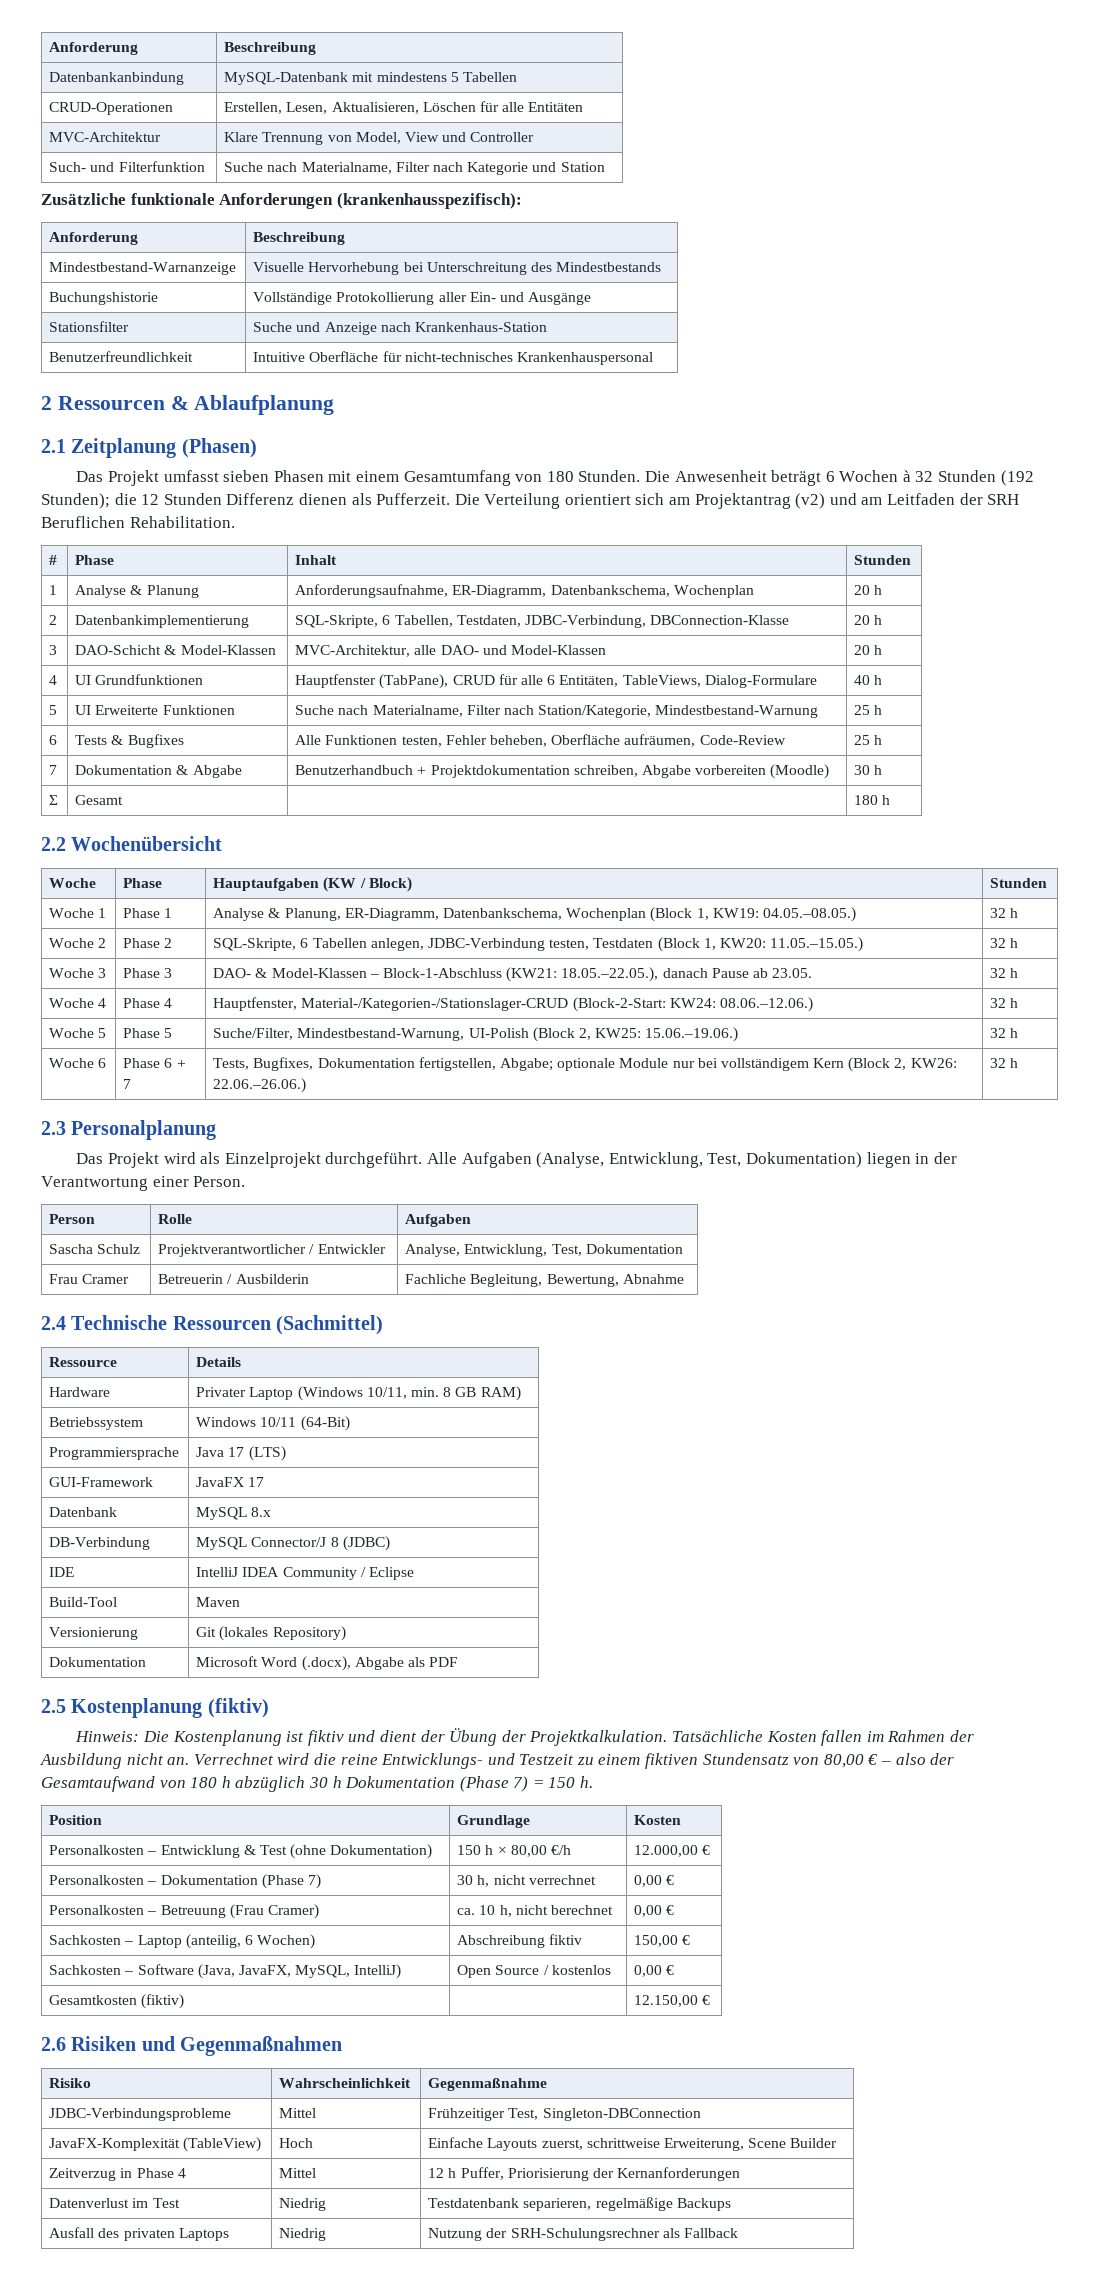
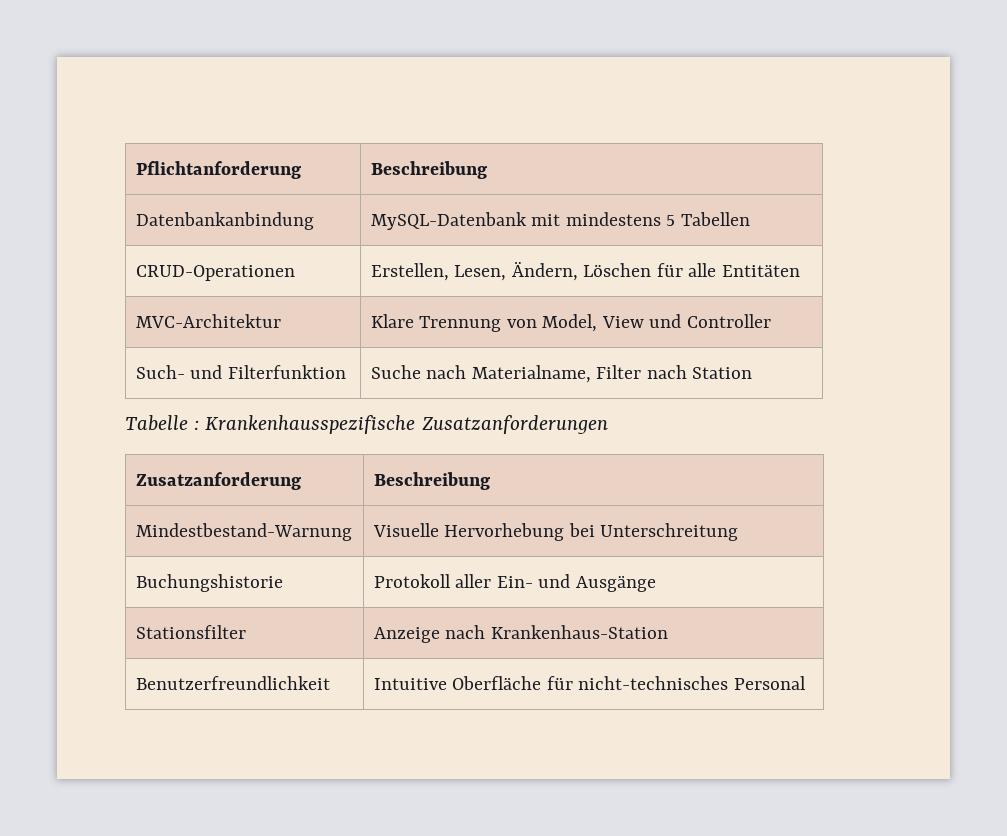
[49,42,139,55] Anforderung -> [135,161,301,179] Pflichtanforderung
[331,102,419,114] Aktualisieren, -> [511,261,578,281] Ändern,
[467,162,557,175] Kategorie und -> (687, 372) none
[41,193,522,209] [49,232,139,245] [253,232,346,245] [49,262,237,275] Zusätzliche funktionale Anforderungen (krankenhausspezifisch): // Anforderung | Beschreibung // Mindestbestand-Warnanzeige -> [125,415,608,434] [135,472,301,490] [373,472,490,490] [135,523,352,541] Tabelle : Krankenhausspezifische Zusatzanforderungen // Zusatzanforderung | Beschreibung // Mindestbestand-Warnung
[530,262,662,272] des Mindestbestands -> (739, 532) none
[253,292,435,305] Vollständige Protokollierung -> [373,574,451,588] Protokoll
[253,322,321,332] Suche und -> (246, 632) none
[516,352,653,365] [41,395,335,415] [41,438,257,458] [76,470,1034,486] [41,493,1020,509] [41,516,235,528] [49,555,58,565] [75,555,115,565] [295,555,338,565] [854,555,912,565] [49,585,58,595] [75,585,199,598] [295,584,754,598] [854,585,883,595] [49,615,58,625] [75,615,250,628] [295,615,790,628] [854,615,883,625] [49,645,58,655] [75,645,276,655] [295,645,606,657] [854,645,883,655] [49,675,58,685] [75,674,204,685] [295,674,817,689] [854,675,883,685] [49,705,58,715] [75,705,235,715] [295,705,819,718] [854,705,883,715] [49,735,58,745] [75,734,184,748] [295,734,786,747] [854,735,883,745] [49,765,58,775] [75,765,242,778] [295,764,830,779] [854,765,883,775] [49,795,59,805] [75,795,124,805] [854,795,891,805] [41,836,223,851] [49,878,97,888] [123,878,163,888] [213,877,412,892] [990,878,1048,888] [49,908,107,918] [123,908,173,918] [213,907,856,922] [990,908,1019,918] [49,938,107,948] [123,938,173,948] [213,937,864,952] [990,938,1019,948] [49,968,107,978] [123,968,173,978] [213,967,813,982] [990,968,1019,978] [49,998,107,1008] [123,998,173,1008] [213,997,813,1012] [990,998,1019,1008] [49,1028,107,1038] [123,1028,173,1038] [213,1027,739,1042] [990,1028,1019,1038] [49,1058,107,1068] [123,1058,186,1068] [123,1079,132,1089] [213,1057,957,1072] [213,1078,307,1093] [990,1058,1019,1068] [41,1120,217,1140] [76,1152,957,1168] [41,1176,246,1191] [49,1214,96,1224] [158,1214,193,1224] [405,1214,472,1227] [49,1244,141,1254] [158,1244,386,1257] [405,1244,683,1257] [49,1274,130,1284] [158,1274,309,1284] [405,1274,684,1287] [41,1315,384,1335] [49,1357,118,1367] [196,1357,242,1367] [49,1387,111,1397] [196,1386,521,1401] [49,1417,144,1430] [196,1416,350,1431] [49,1447,180,1460] [196,1446,286,1461] [49,1477,154,1487] [196,1477,265,1487] [49,1507,118,1517] [196,1507,272,1520] [49,1537,151,1550] [196,1536,390,1551] [49,1567,75,1577] [196,1567,414,1580] [49,1597,118,1607] [196,1597,241,1607] [49,1627,139,1640] [196,1626,346,1641] [49,1657,147,1667] [196,1656,459,1671] [41,1698,269,1718] [75,1728,974,1746] [40,1753,955,1769] [41,1776,594,1792] [49,1815,103,1825] [457,1815,531,1828] [634,1815,682,1825] [49,1844,433,1859] [457,1845,571,1857] [634,1845,711,1857] [49,1874,321,1889] [457,1875,596,1887] [634,1875,675,1887] [49,1904,319,1919] [457,1905,613,1917] [634,1905,675,1917] [49,1934,316,1949] [457,1934,583,1948] [634,1935,691,1947] [49,1964,402,1979] [457,1965,611,1978] [634,1965,675,1977] [49,1994,185,2009] [634,1995,711,2007] [41,2036,343,2056] [49,2078,92,2088] [279,2078,412,2088] [428,2078,548,2091] [49,2108,232,2121] [279,2108,317,2118] [428,2108,701,2121] [49,2137,262,2152] [279,2138,314,2148] [428,2137,838,2151] [49,2168,186,2181] [279,2168,317,2178] [428,2167,741,2181] [49,2198,180,2208] [279,2198,327,2211] [428,2197,731,2211] [49,2227,229,2241] [279,2228,327,2241] [428,2228,738,2241] Krankenhauspersonal // 2 Ressourcen & Ablaufplanung // 2.1 Zeitplanung (Phasen) // Das Projekt umfasst sieben Phasen mit einem Gesamtumfang von 180 Stunden. Die Anwesenheit beträgt 6 Wochen à 32 Stunden (192 Stunden); die 12 Stunden Differenz dienen als Pufferzeit. Die Verteilung orientiert sich am Projektantrag (v2) und am Leitfaden der SRH Beruflichen Rehabilitation. // # | Phase | Inhalt | Stunden // 1 | Analyse & Planung | Anforderungsaufnahme, ER-Diagramm, Datenbankschema, Wochenplan | 20 h // 2 | Datenbankimplementierung | SQL-Skripte, 6 Tabellen, Testdaten, JDBC-Verbindung, DBConnection-Klasse | 20 h // 3 | DAO-Schicht & Model-Klassen | MVC-Architektur, alle DAO- und Model-Klassen | 20 h // 4 | UI Grundfunktionen | Hauptfenster (TabPane), CRUD für alle 6 Entitäten, TableViews, Dialog-Formulare | 40 h // 5 | UI Erweiterte Funktionen | Suche nach Materialname, Filter nach Station/Kategorie, Mindestbestand-Warnung | 25 h // 6 | Tests & Bugfixes | Alle Funktionen testen, Fehler beheben, Oberfläche aufräumen, Code-Review | 25 h // 7 | Dokumentation & Abgabe | Benutzerhandbuch + Projektdokumentation schreiben, Abgabe vorbereiten (Moodle) | 30 h // Σ | Gesamt | | 180 h // 2.2 Wochenübersicht // Woche | Phase | Hauptaufgaben (KW / Block) | Stunden // Woche 1 | Phase 1 | Analyse & Planung, ER-Diagramm, Datenbankschema, Wochenplan (Block 1, KW19: 04.05.–08.05.) | 32 h // Woche 2 | Phase 2 | SQL-Skripte, 6 Tabellen anlegen, JDBC-Verbindung testen, Testdaten (Block 1, KW20: 11.05.–15.05.) | 32 h // Woche 3 | Phase 3 | DAO- & Model-Klassen – Block-1-Abschluss (KW21: 18.05.–22.05.), danach Pause ab 23.05. | 32 h // Woche 4 | Phase 4 | Hauptfenster, Material-/Kategorien-/Stationslager-CRUD (Block-2-Start: KW24: 08.06.–12.06.) | 32 h // Woche 5 | Phase 5 | Suche/Filter, Mindestbestand-Warnung, UI-Polish (Block 2, KW25: 15.06.–19.06.) | 32 h // Woche 6 | Phase 6 + 7 | Tests, Bugfixes, Dokumentation fertigstellen, Abgabe; optionale Module nur bei vollständigem Kern (Block 2, KW26: 22.06.–26.06.) | 32 h // 2.3 Personalplanung // Das Projekt wird als Einzelprojekt durchgeführt. Alle Aufgaben (Analyse, Entwicklung, Test, Dokumentation) liegen in der Verantwortung einer Person. // Person | Rolle | Aufgaben // Sascha Schulz | Projektverantwortlicher / Entwickler | Analyse, Entwicklung, Test, Dokumentation // Frau Cramer | Betreuerin / Ausbilderin | Fachliche Begleitung, Bewertung, Abnahme // 2.4 Technische Ressourcen (Sachmittel) // Ressource | Details // Hardware | Privater Laptop (Windows 10/11, min. 8 GB RAM) // Betriebssystem | Windows 10/11 (64-Bit) // Programmiersprache | Java 17 (LTS) // GUI-Framework | JavaFX 17 // Datenbank | MySQL 8.x // DB-Verbindung | MySQL Connector/J 8 (JDBC) // IDE | IntelliJ IDEA Community / Eclipse // Build-Tool | Maven // Versionierung | Git (lokales Repository) // Dokumentation | Microsoft Word (.docx), Abgabe als PDF // 2.5 Kostenplanung (fiktiv) // Hinweis: Die Kostenplanung ist fiktiv und dient der Übung der Projektkalkulation. Tatsächliche Kosten fallen im Rahmen der Ausbildung nicht an. Verrechnet wird die reine Entwicklungs- und Testzeit zu einem fiktiven Stundensatz von 80,00 € – also der Gesamtaufwand von 180 h abzüglich 30 h Dokumentation (Phase 7) = 150 h. // Position | Grundlage | Kosten // Personalkosten – Entwicklung & Test (ohne Dokumentation) | 150 h × 80,00 €/h | 12.000,00 € // Personalkosten – Dokumentation (Phase 7) | 30 h, nicht verrechnet | 0,00 € // Personalkosten – Betreuung (Frau Cramer) | ca. 10 h, nicht berechnet | 0,00 € // Sachkosten – Laptop (anteilig, 6 Wochen) | Abschreibung fiktiv | 150,00 € // Sachkosten – Software (Java, JavaFX, MySQL, IntelliJ) | Open Source / kostenlos | 0,00 € // Gesamtkosten (fiktiv) | | 12.150,00 € // 2.6 Risiken und Gegenmaßnahmen // Risiko | Wahrscheinlichkeit | Gegenmaßnahme // JDBC-Verbindungsprobleme | Mittel | Frühzeitiger Test, Singleton-DBConnection // JavaFX-Komplexität (TableView) | Hoch | Einfache Layouts zuerst, schrittweise Erweiterung, Scene Builder // Zeitverzug in Phase 4 | Mittel | 12 h Puffer, Priorisierung der Kernanforderungen // Datenverlust im Test | Niedrig | Testdatenbank separieren, regelmäßige Backups // Ausfall des privaten Laptops | Niedrig | Nutzung der SRH-Schulungsrechner als Fallback -> [733,676,806,690] Personal

